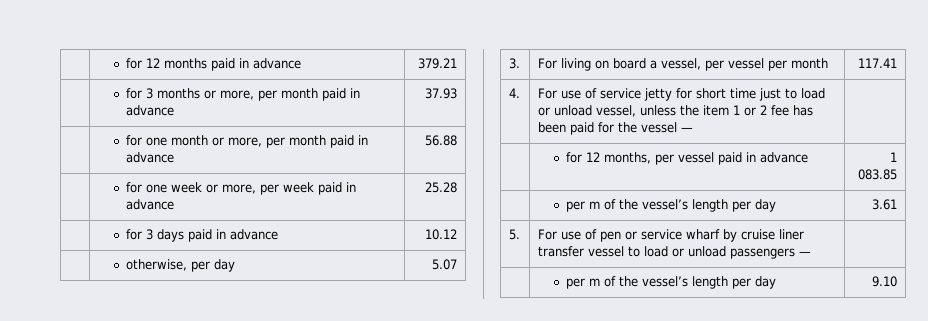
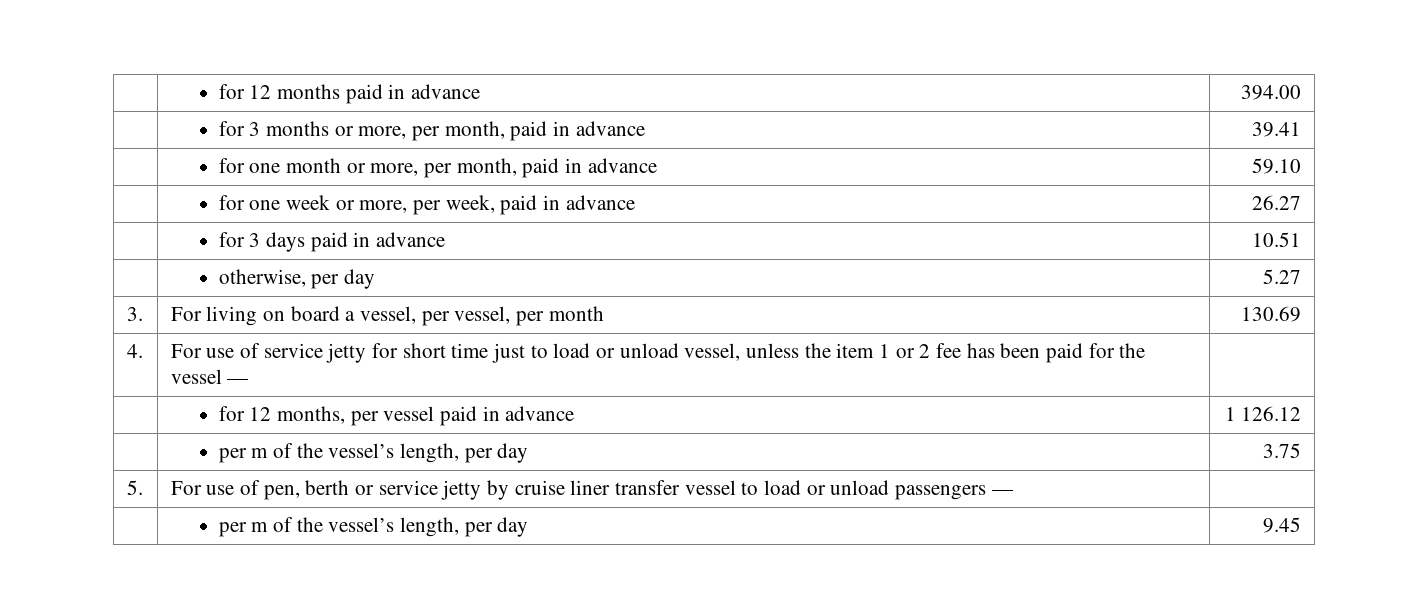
[418,58,458,69] 379.21 -> [1241,85,1302,100] 394.00
[280,88,360,101] [125,105,174,116] [425,88,458,99] month paid in advance | 37.93 -> [444,121,645,141] [1252,122,1302,137] month, paid in advance | 39.41
[288,135,368,148] [125,152,174,163] [425,135,458,146] month paid in advance | 56.88 -> [456,158,657,178] [1252,158,1302,174] month, paid in advance | 59.10
[282,182,356,195] [125,199,174,210] [425,182,458,193] week paid in advance | 25.28 -> [445,195,635,215] [1252,195,1302,210] week, paid in advance | 26.27
[425,229,458,240] 10.12 -> [1252,232,1302,247] 10.51
[432,259,458,270] 5.07 -> [1263,269,1302,284] 5.27
[727,58,764,69] vessel -> [454,306,511,324] vessel,
[858,58,898,68] 117.41 -> [1241,306,1302,322] 130.69
[858,169,898,180] [565,199,776,212] [872,199,898,210] 083.85 // | per m of the vessel’s length per day | 3.61 -> [1241,406,1302,421] [218,443,529,463] [1263,443,1302,458] 126.12 // | per m of the vessel’s length, per day | 3.75
[599,231,621,242] pen -> [263,480,350,500] pen, berth
[685,229,720,240] wharf -> [441,480,482,500] jetty
[691,276,776,289] [872,276,898,287] length per day | 9.10 -> [400,517,529,537] [1263,517,1302,533] length, per day | 9.45

